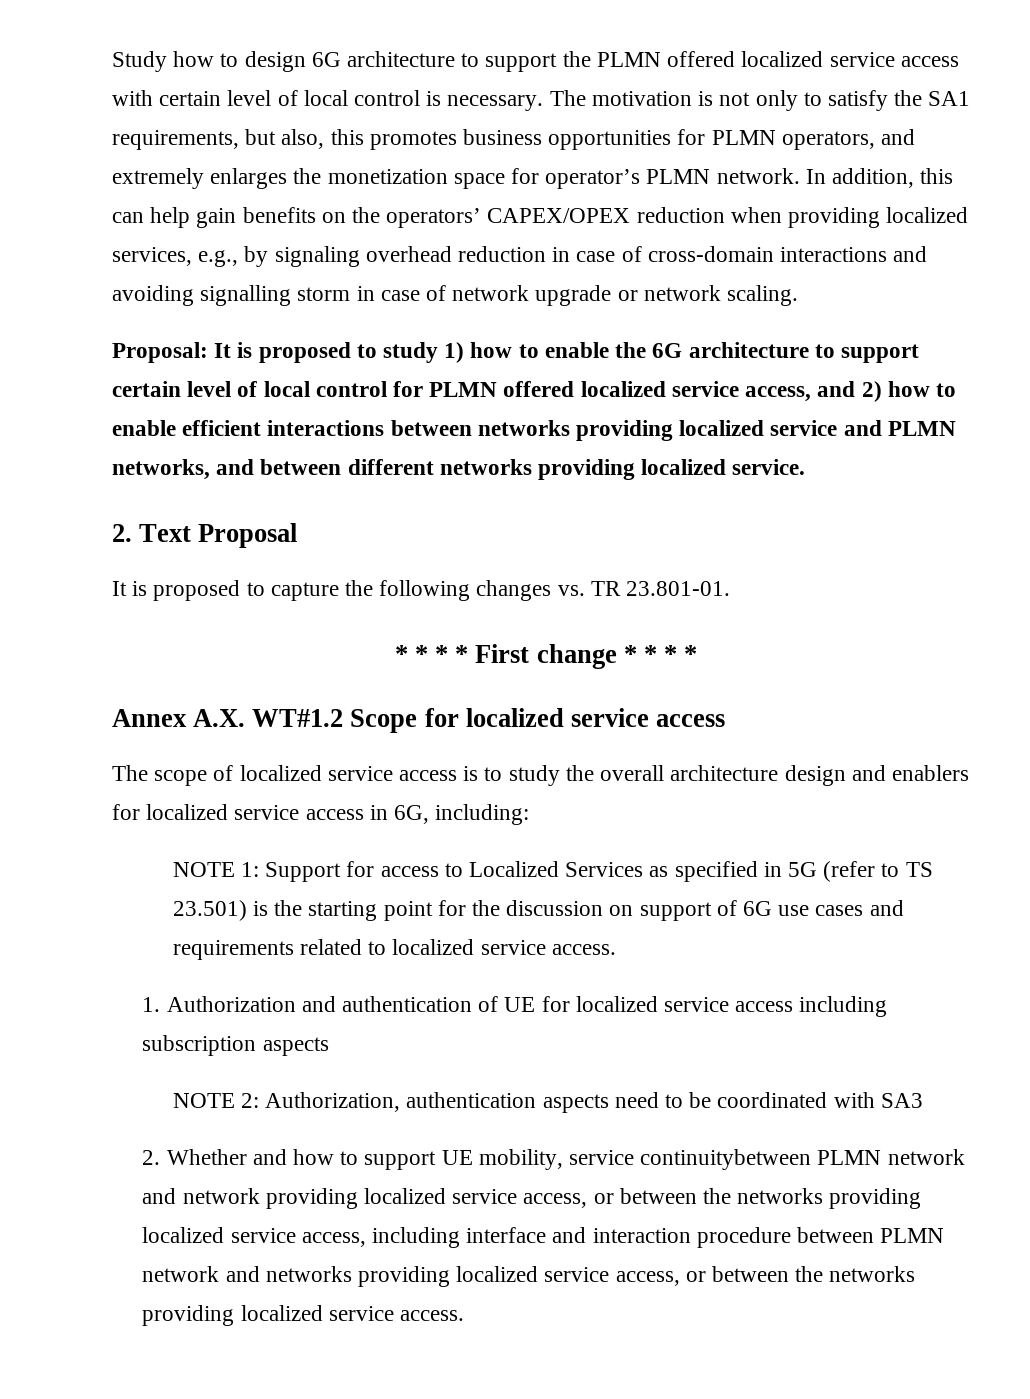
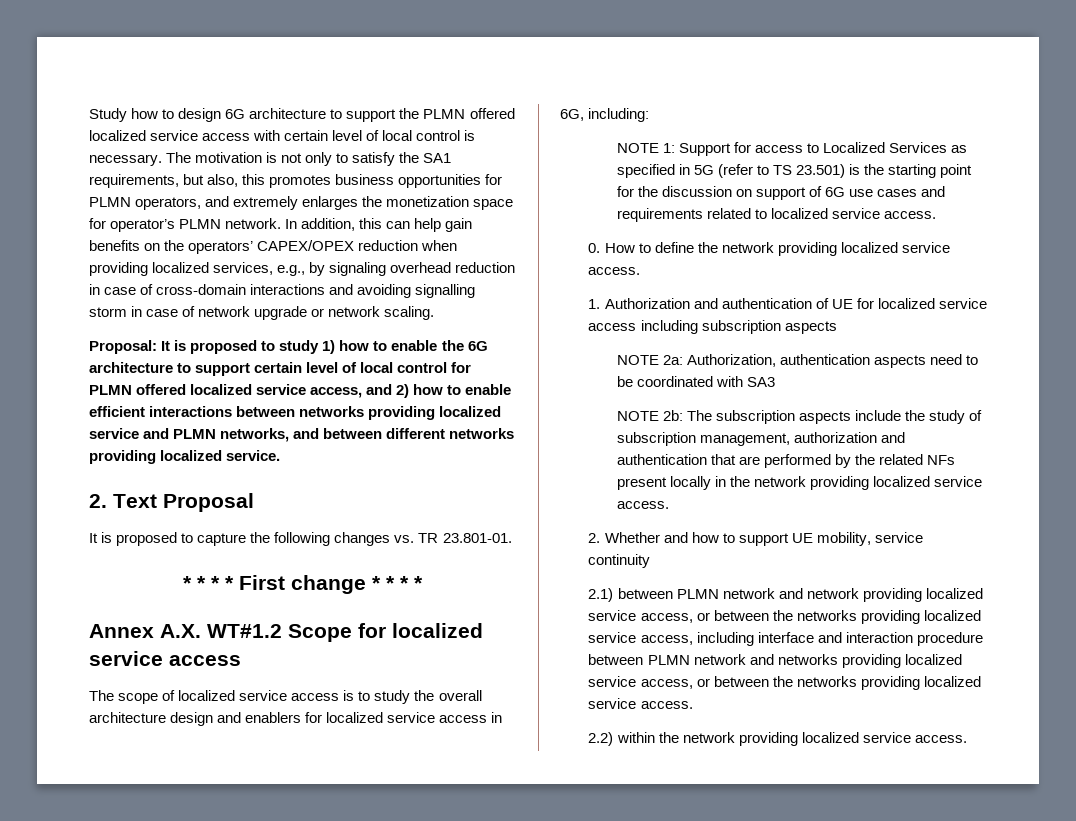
(616, 949) none -> [588,242,950,256] [588,267,641,275] // 0. How to define the network providing localized service access.
[240,1093,259,1108] 2: -> [662,355,683,365] 2a:
(923, 1100) none -> [616,410,983,424] [616,432,906,446] [616,454,956,468] [616,476,983,490] [616,501,669,509] // NOTE 2b: The subscription aspects include the study of subscription management, authorization and authentication that are performed by the related NFs present locally in the network providing localized service access.
[640,1149,812,1170] continuitybetween -> [588,554,651,568] [588,588,673,602] continuity // 2.1) between
(464, 1315) none -> [588,732,967,746] // 2.2) within the network providing localized service access.

